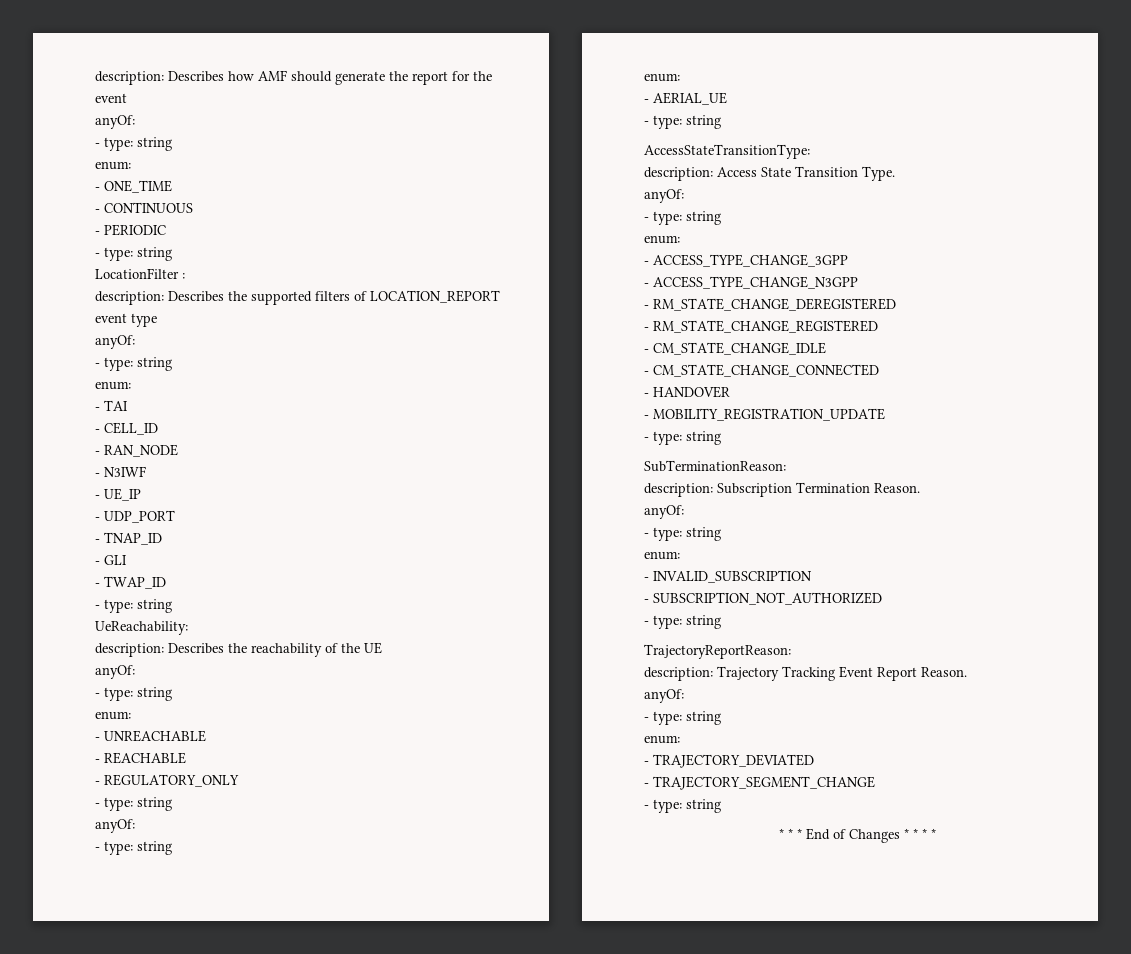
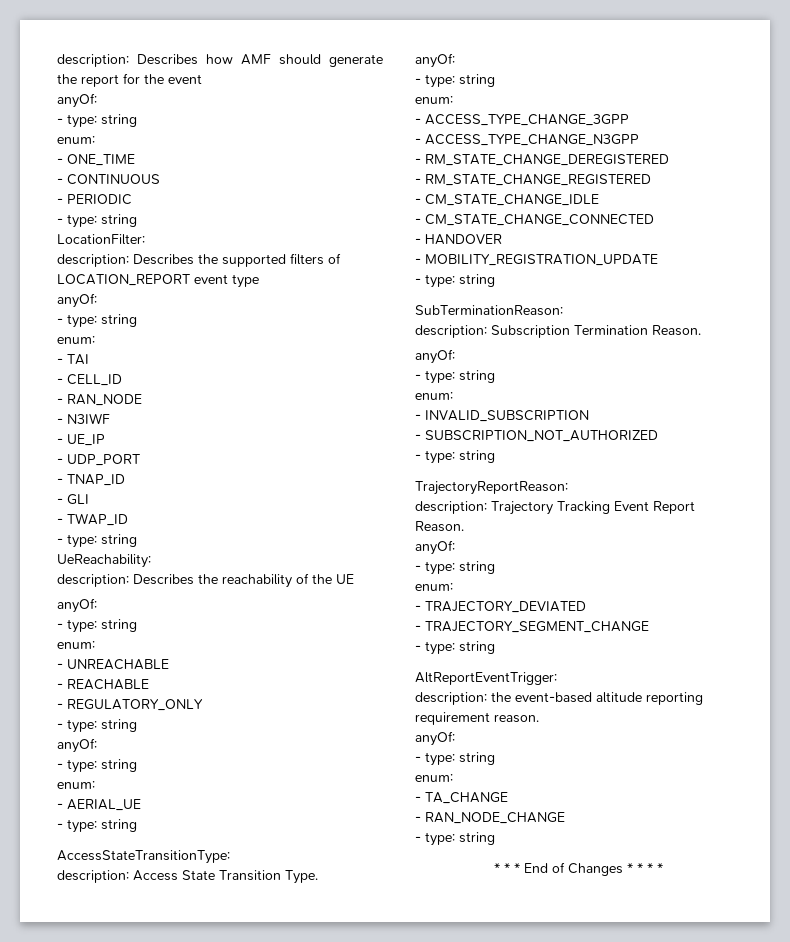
[95,268,185,279] LocationFilter : -> [57,234,145,245] LocationFilter:
(721, 806) none -> [415,672,557,685] [415,692,703,705] [415,712,539,725] [415,731,455,746] [415,752,495,766] [415,774,453,782] [415,792,508,804] [415,812,565,824] [415,832,495,846] // AltReportEventTrigger: // description: the event-based altitude reporting requirement reason. // anyOf: // - type: string // enum: // - TA_CHANGE // - RAN_NODE_CHANGE // - type: string

